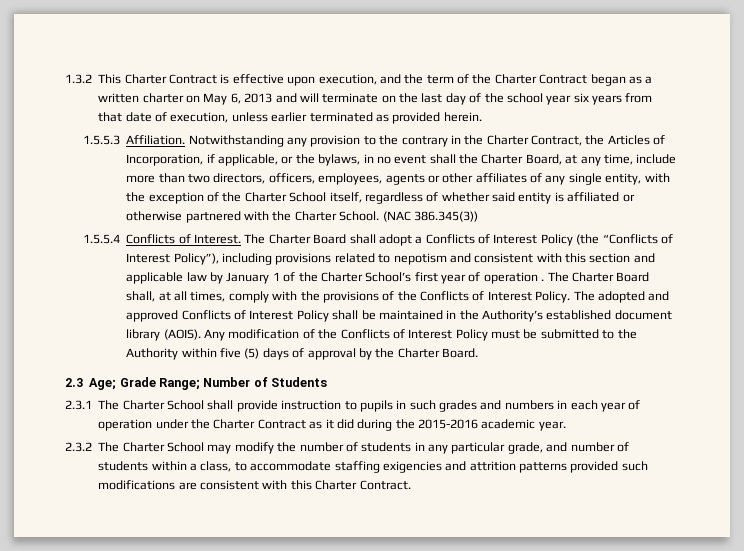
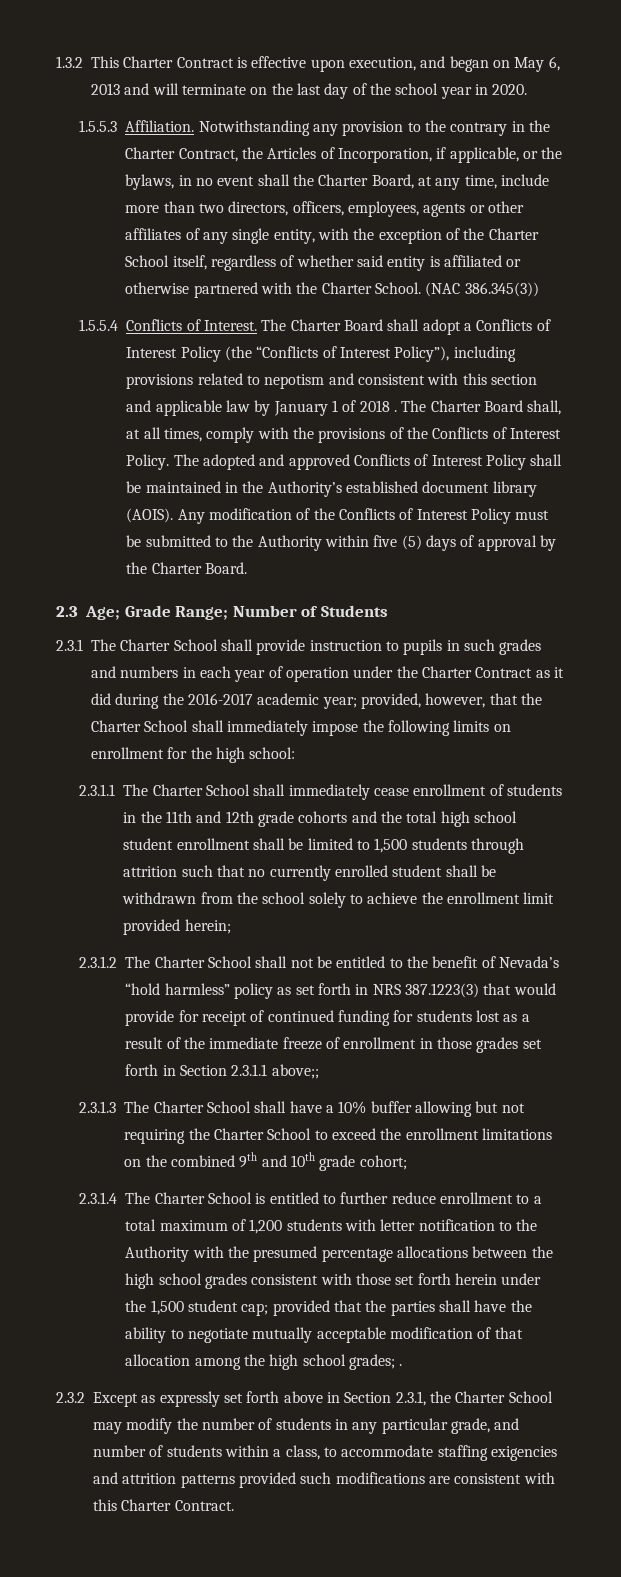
[404,74,653,86] [98,93,184,103] the term of the Charter Contract began as a written charter -> [449,56,489,72] began
[573,93,653,105] [98,112,482,124] six years from that date of execution, unless earlier terminated as provided herein. -> [474,84,528,95] in 2020.
[298,272,538,284] the Charter School’s first year of operation -> [359,400,390,412] 2018
[418,419,566,431] [65,442,120,452] 2015-2016 academic year. // 2.3.2 The -> [187,693,542,709] [91,720,511,736] [91,747,296,763] [79,784,562,800] [123,811,517,827] [123,838,524,854] [123,865,496,881] [122,892,555,908] [123,919,231,935] [79,956,559,968] [125,983,556,999] [125,1010,530,1026] [125,1037,542,1053] [125,1064,319,1079] [79,1101,525,1117] [124,1128,552,1144] [124,1152,407,1171] [79,1192,542,1204] [125,1219,538,1234] [125,1246,553,1262] [125,1273,542,1289] [125,1300,532,1316] [125,1327,523,1343] [125,1354,403,1370] [56,1391,451,1407] 2016-2017 academic year; provided, however, that the Charter School shall immediately impose the following limits on enrollment for the high school: // 2.3.1.1 The Charter School shall immediately cease enrollment of students in the 11th and 12th grade cohorts and the total high school student enrollment shall be limited to 1,500 students through attrition such that no currently enrolled student shall be withdrawn from the school solely to achieve the enrollment limit provided herein; // 2.3.1.2 The Charter School shall not be entitled to the benefit of Nevada’s “hold harmless” policy as set forth in NRS 387.1223(3) that would provide for receipt of continued funding for students lost as a result of the immediate freeze of enrollment in those grades set forth in Section 2.3.1.1 above;; // 2.3.1.3 The Charter School shall have a 10% buffer allowing but not requiring the Charter School to exceed the enrollment limitations on the combined 9th and 10th grade cohort; // 2.3.1.4 The Charter School is entitled to further reduce enrollment to a total maximum of 1,200 students with letter notification to the Authority with the presumed percentage allocations between the high school grades consistent with those set forth herein under the 1,500 student cap; provided that the parties shall have the ability to negotiate mutually acceptable modification of that allocation among the high school grades; . // 2.3.2 Except as expressly set forth above in Section 2.3.1, the

